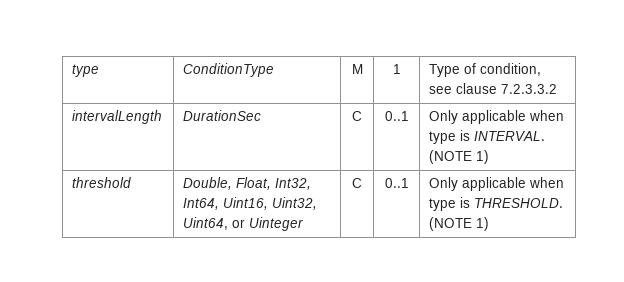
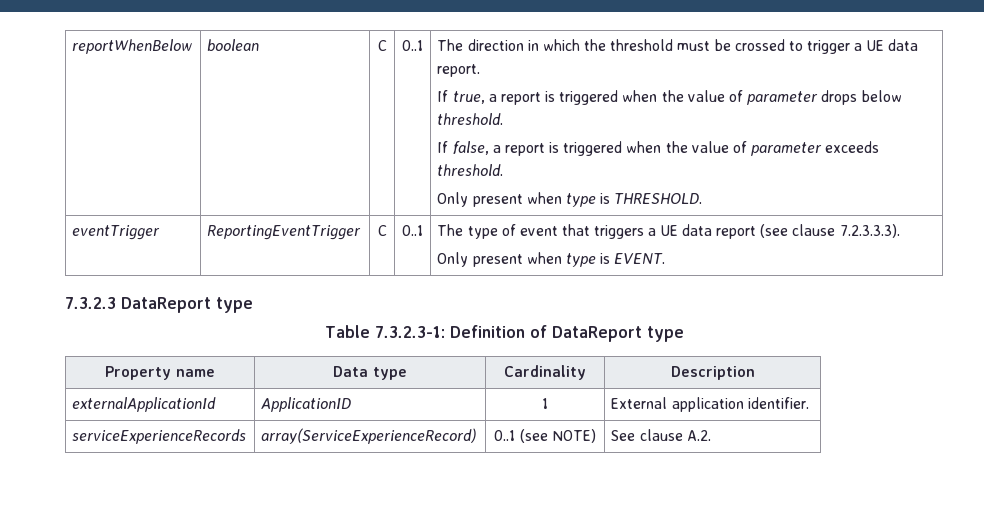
[72,64,100,77] [183,63,275,77] [351,64,363,74] [392,64,401,74] [429,63,542,77] [429,83,558,94] [72,110,163,124] [183,110,262,121] [352,111,362,121] [384,111,409,121] [429,110,565,124] [429,130,546,144] [429,150,490,164] [72,177,132,188] [183,177,312,190] [183,197,318,210] [183,217,304,231] [352,178,362,188] [384,178,409,188] [429,177,565,191] [429,197,564,211] [429,217,490,231] type | ConditionType | M | 1 | Type of condition, see clause 7.2.3.3.2 // intervalLength | DurationSec | C | 0..1 | Only applicable when type is INTERVAL. (NOTE 1) // threshold | Double, Float, Int32, Int64, Uint16, Uint32, Uint64, or Uinteger | C | 0..1 | Only applicable when type is THRESHOLD. (NOTE 1) -> [72,39,193,54] [207,39,260,51] [377,40,387,51] [402,40,423,51] [437,39,918,54] [437,64,481,77] [437,90,902,105] [437,113,504,125] [437,141,880,156] [437,164,504,176] [437,192,703,207] [72,225,161,240] [207,225,362,240] [377,225,387,236] [402,225,423,236] [437,224,900,239] [437,252,666,267] [65,297,253,313] [324,325,684,342] [105,366,215,380] [333,366,407,380] [504,365,586,380] [670,366,755,380] [72,397,217,412] [261,397,352,412] [542,398,548,409] [611,397,809,412] [72,429,247,444] [261,428,477,444] [494,429,596,443] [611,429,711,441] reportWhenBelow | boolean | C | 0..1 | The direction in which the threshold must be crossed to trigger a UE data report. // If true, a report is triggered when the value of parameter drops below threshold. // If false, a report is triggered when the value of parameter exceeds threshold. // Only present when type is THRESHOLD. // eventTrigger | ReportingEventTrigger | C | 0..1 | The type of event that triggers a UE data report (see clause 7.2.3.3.3). // Only present when type is EVENT. // 7.3.2.3 DataReport type // Table 7.3.2.3-1: Definition of DataReport type // Property name | Data type | Cardinality | Description // externalApplicationId | ApplicationID | 1 | External application identifier. // serviceExperienceRecords | array(ServiceExperienceRecord) | 0..1 (see NOTE) | See clause A.2.

